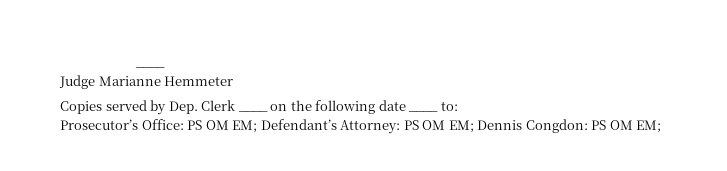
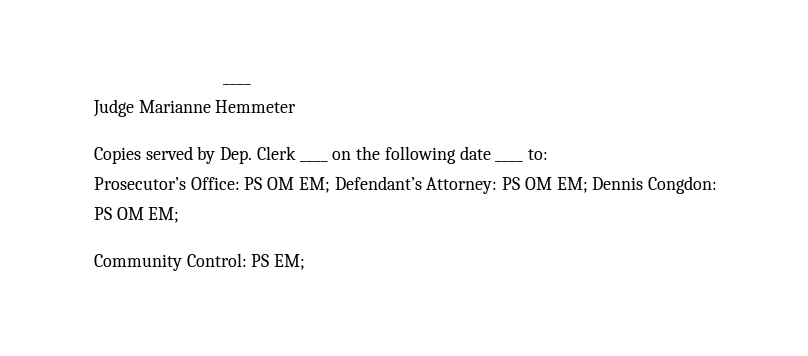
(662, 126) none -> [94,253,306,271] // Community Control: PS EM;

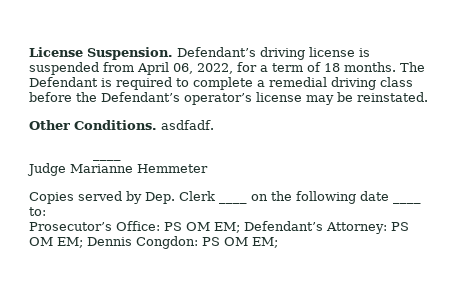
(223, 84) none -> [29,47,370,60] [29,62,425,75] [29,77,413,90] [29,92,428,105] [29,120,214,130] License Suspension. Defendant’s driving license is suspended from April 06, 2022, for a term of 18 months. The Defendant is required to complete a remedial driving class before the Defendant’s operator’s license may be reinstated. // Other Conditions. asdfadf. //
[94,253,306,271] // Community Control: PS EM; -> (278, 242) none

